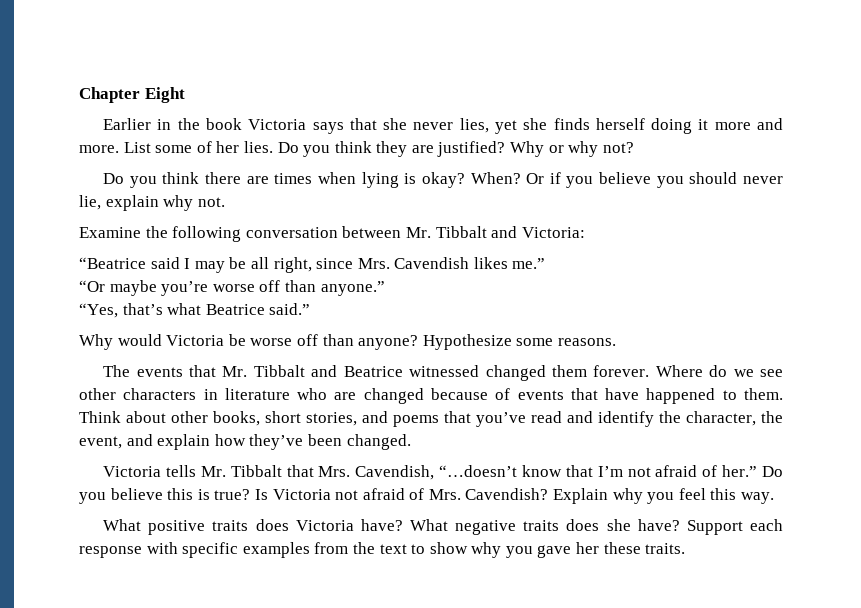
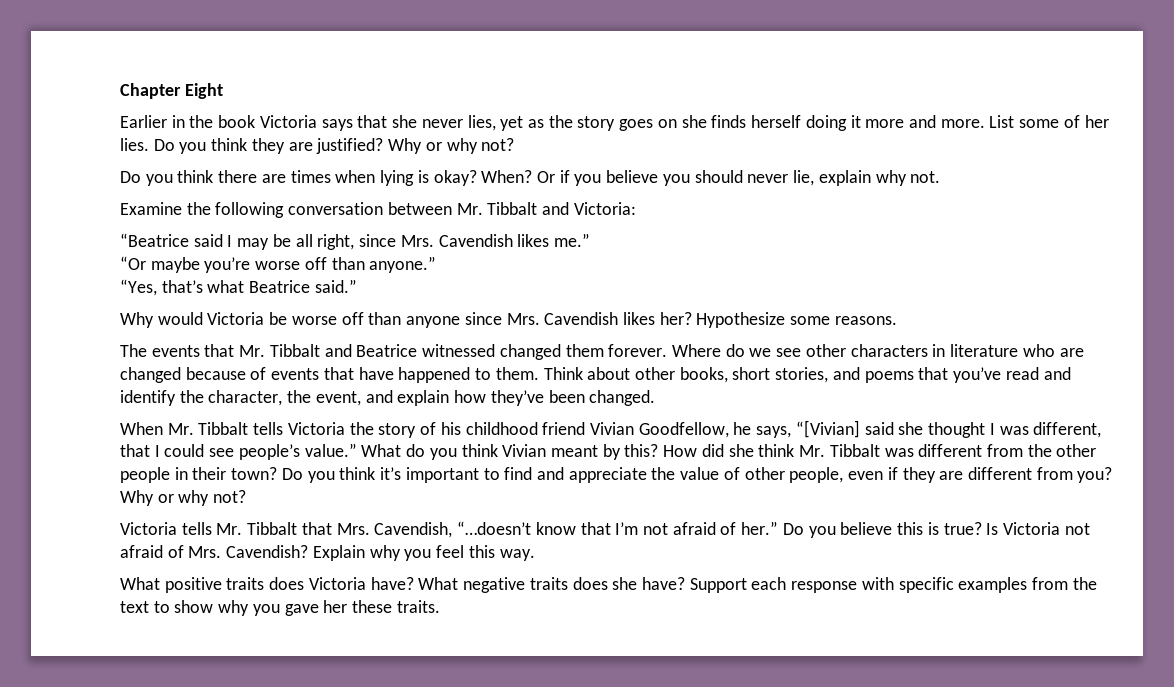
(518, 127) none -> [527,115,677,131] as the story goes on
[358,335,419,350] anyone? -> [406,312,692,328] anyone since Mrs. Cavendish likes her?
(411, 442) none -> [120,420,1102,438] [120,443,1097,460] [120,467,1113,483] [120,490,247,506] // When Mr. Tibbalt tells Victoria the story of his childhood friend Vivian Goodfellow, he says, “[Vivian] said she thought I was different, that I could see people’s value.” What do you think Vivian meant by this? How did she think Mr. Tibbalt was different from the other people in their town? Do you think it’s important to find and appreciate the value of other people, even if they are different from you? Why or why not?

